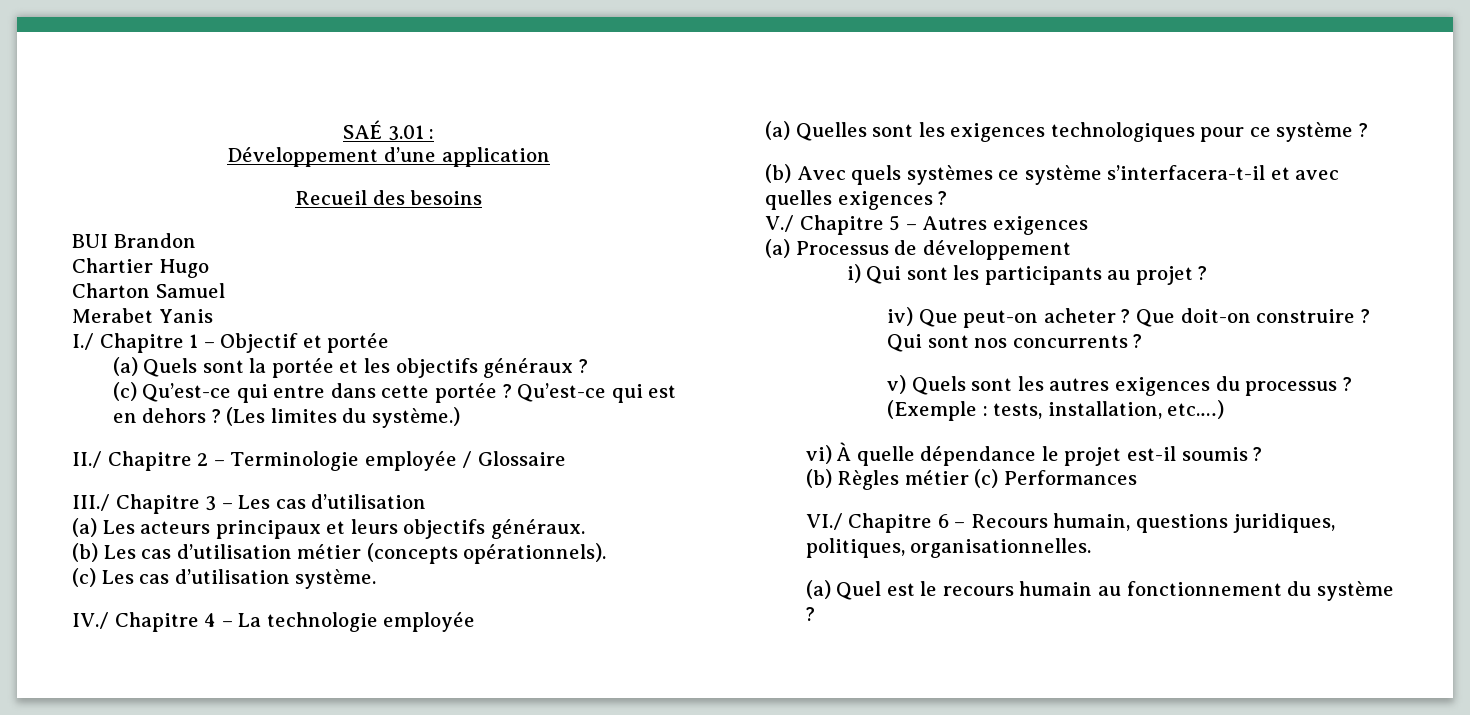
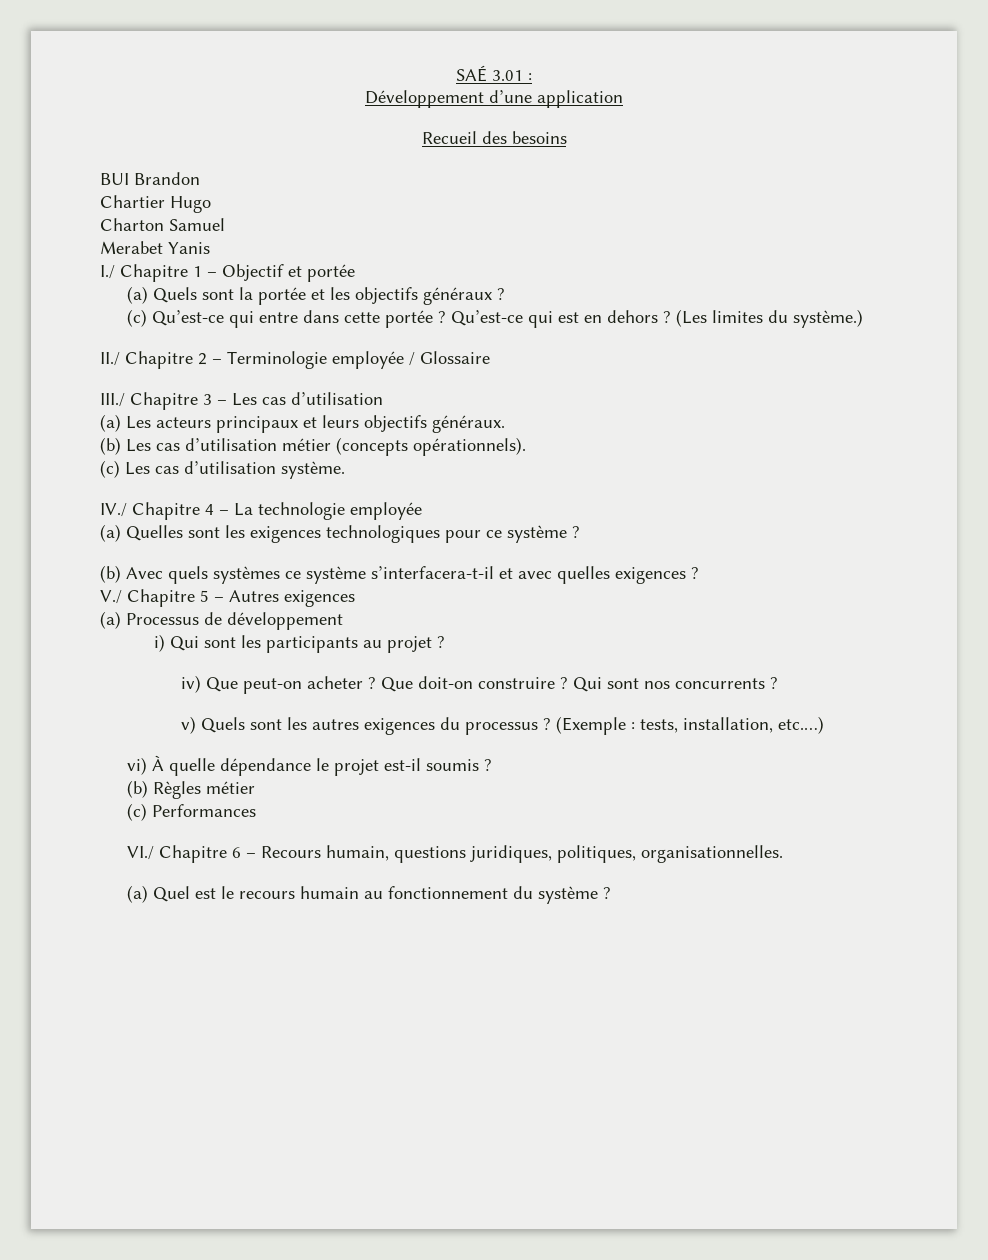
(969, 477) none -> (256, 787) //

